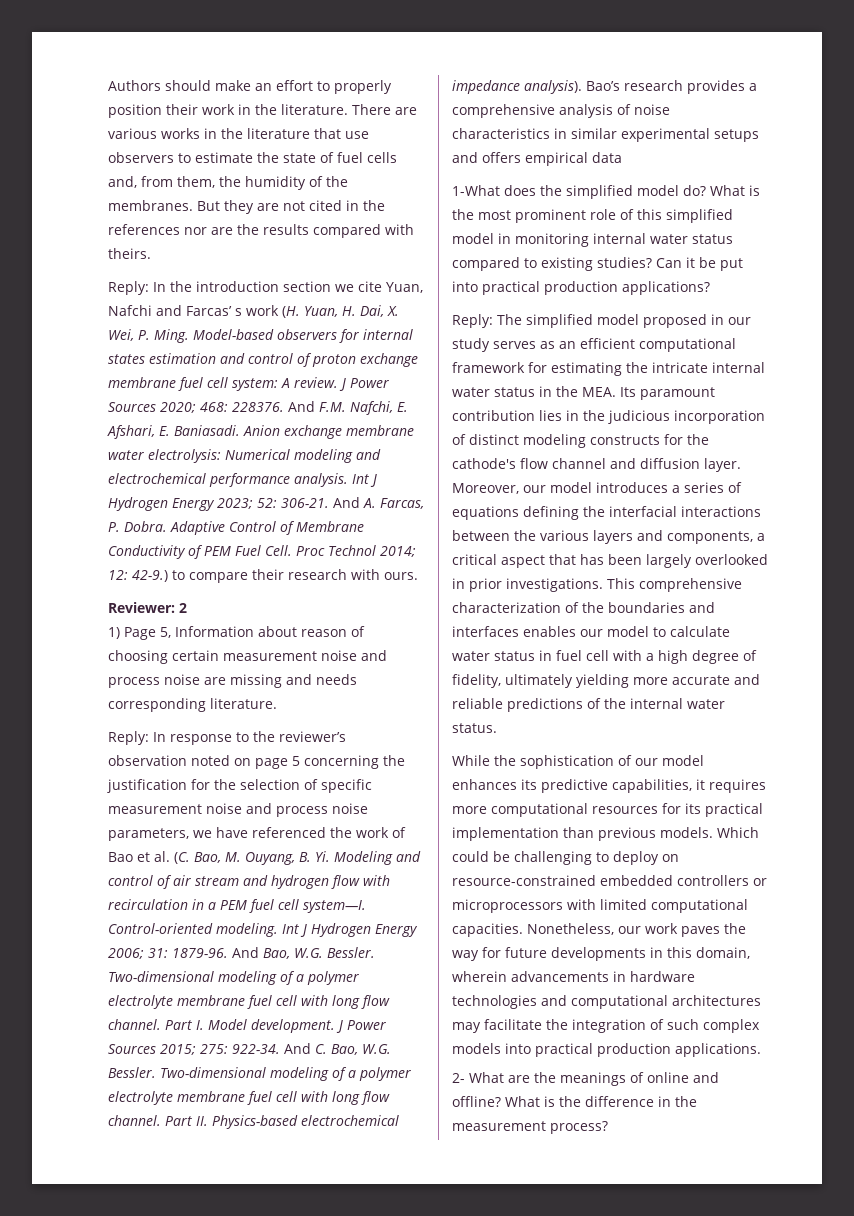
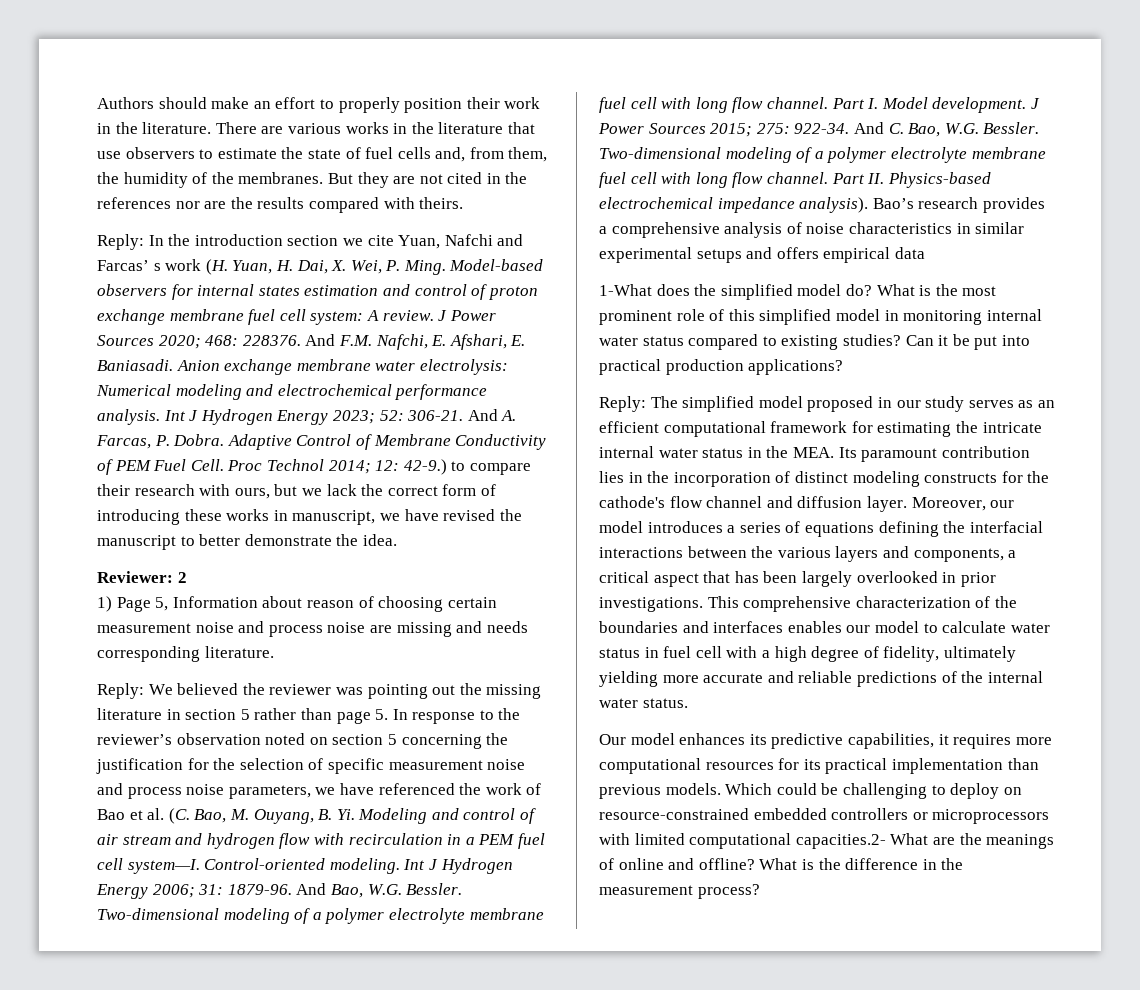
[384,572,418,580] ours. -> [234,484,496,499] [97,509,522,525] [97,534,397,550] ours, but we lack the correct form of introducing these works in manuscript, we have revised the manuscript to better demonstrate the idea.
(149, 738) none -> [148,683,542,699] [97,708,389,724] We believed the reviewer was pointing out the missing literature in section 5 rather than page 5.
[255,758,288,769] page -> [332,734,384,745] section
[608,410,670,424] judicious -> (670, 477) none
[452,755,658,769] While the sophistication of our -> [599,734,626,745] Our
[452,923,746,937] [452,947,750,961] [452,971,695,982] [452,995,761,1009] [452,1019,760,1033] [452,1043,761,1057] [452,1073,465,1083] capacities. Nonetheless, our work paves the way for future developments in this domain, wherein advancements in hardware technologies and computational architectures may facilitate the integration of such complex models into practical production applications. // 2- -> [795,834,886,849] capacities.2-

